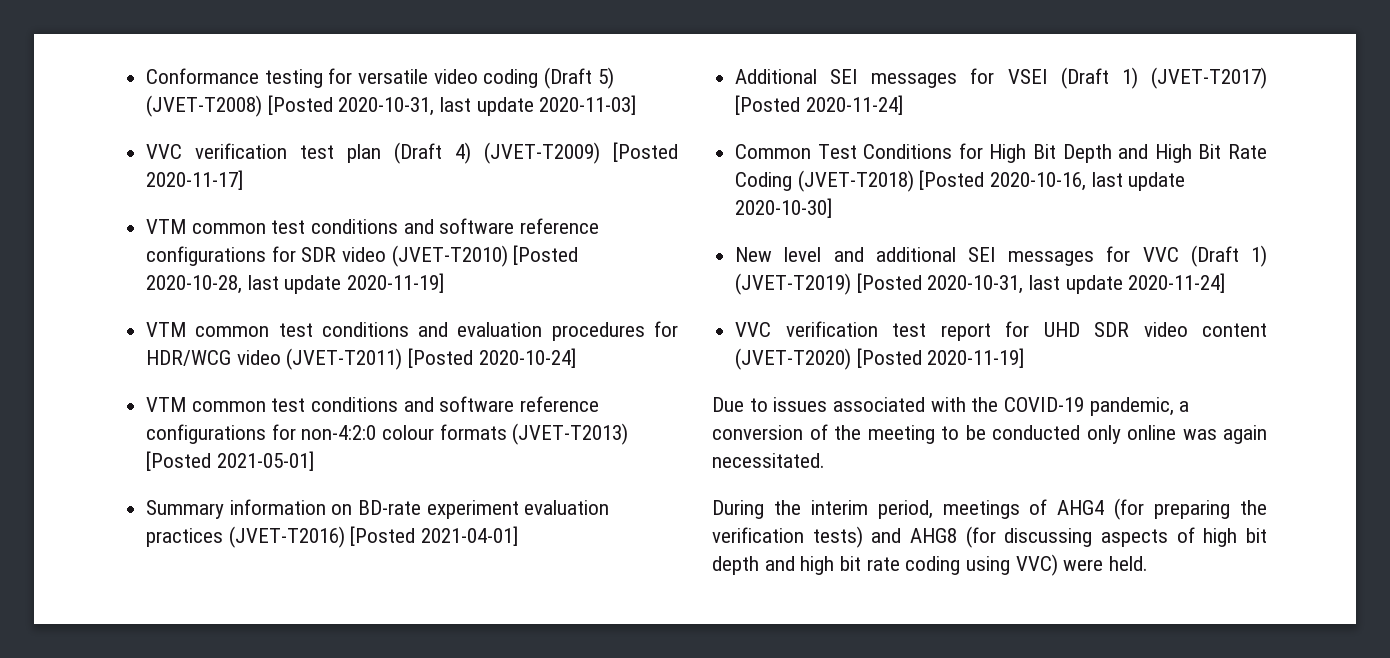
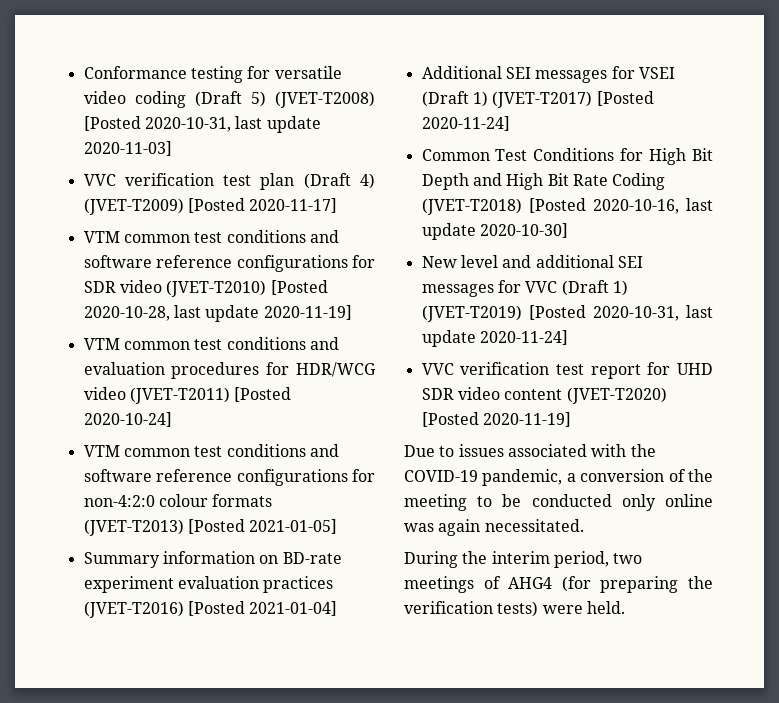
[216,451,314,471] 2021-05-01] -> [249,519,338,534] 2021-01-05]
[421,526,519,546] 2021-04-01] -> [249,601,338,616] 2021-01-04]
(933, 509) none -> [613,553,643,564] two
[871,526,1267,548] [712,554,1058,576] and AHG8 (for discussing aspects of high bit depth and high bit rate coding using VVC) -> (539, 609) none

